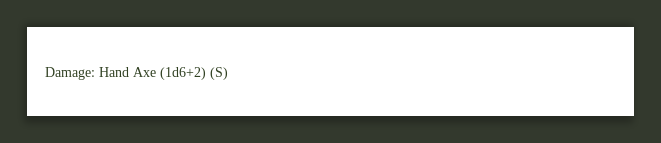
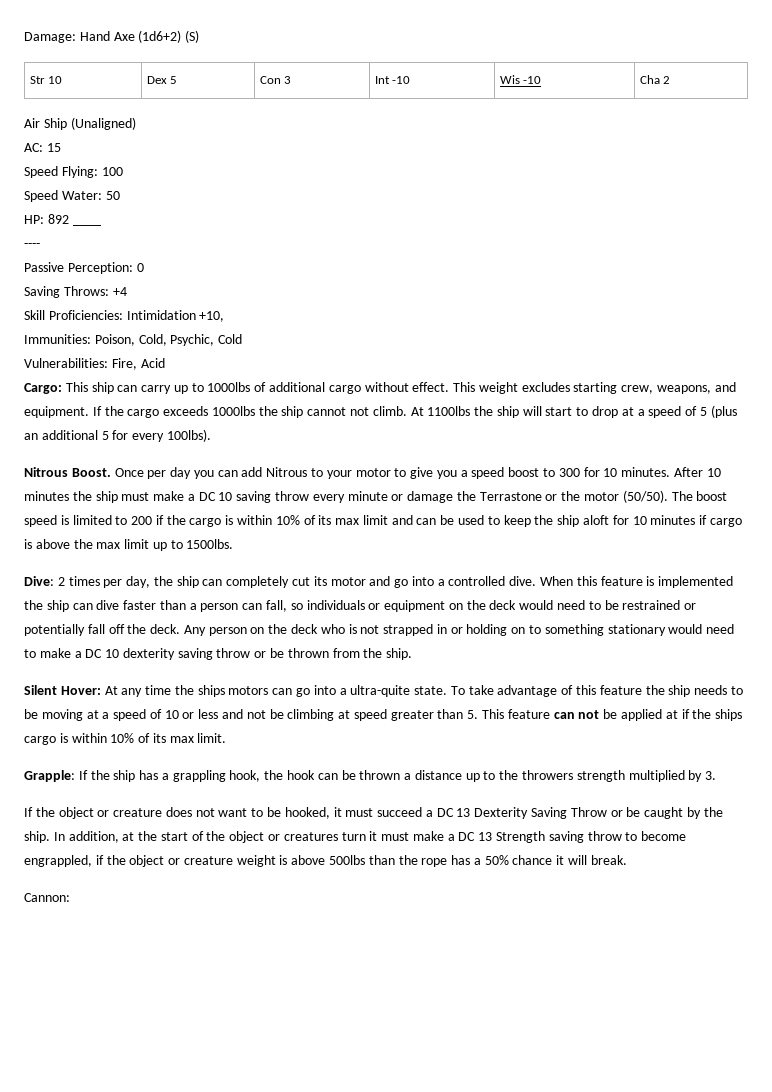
(228, 73) none -> [29,76,63,84] [146,76,178,84] [259,76,292,84] [374,76,411,84] [499,75,542,84] [639,75,671,84] [24,117,136,130] [24,143,61,152] [24,166,123,178] [24,190,120,202] [24,214,69,224] [72,224,101,226] [24,243,40,248] [24,262,144,274] [24,286,127,298] [24,310,225,322] [24,334,243,346] [24,358,165,370] [24,382,736,394] [24,405,737,418] [24,429,211,442] [24,467,721,479] [24,490,728,503] [24,515,742,527] [24,539,234,551] [24,576,734,588] [24,600,697,612] [24,624,735,636] [24,648,413,660] [24,685,743,697] [24,709,743,721] [24,733,227,745] [24,770,717,782] [24,807,723,819] [24,831,687,843] [24,855,627,867] [24,893,70,902] // Str 10 | Dex 5 | Con 3 | Int -10 | Wis -10 | Cha 2 // Air Ship (Unaligned) // AC: 15 // Speed Flying: 100 // Speed Water: 50 // HP: 892 ____ // ---- // Passive Perception: 0 // Saving Throws: +4 // Skill Proficiencies: Intimidation +10, // Immunities: Poison, Cold, Psychic, Cold // Vulnerabilities: Fire, Acid // Cargo: This ship can carry up to 1000lbs of additional cargo without effect. This weight excludes starting crew, weapons, and equipment. If the cargo exceeds 1000lbs the ship cannot not climb. At 1100lbs the ship will start to drop at a speed of 5 (plus an additional 5 for every 100lbs). // Nitrous Boost. Once per day you can add Nitrous to your motor to give you a speed boost to 300 for 10 minutes. After 10 minutes the ship must make a DC 10 saving throw every minute or damage the Terrastone or the motor (50/50). The boost speed is limited to 200 if the cargo is within 10% of its max limit and can be used to keep the ship aloft for 10 minutes if cargo is above the max limit up to 1500lbs. // Dive: 2 times per day, the ship can completely cut its motor and go into a controlled dive. When this feature is implemented the ship can dive faster than a person can fall, so individuals or equipment on the deck would need to be restrained or potentially fall off the deck. Any person on the deck who is not strapped in or holding on to something stationary would need to make a DC 10 dexterity saving throw or be thrown from the ship. // Silent Hover: At any time the ships motors can go into a ultra-quite state. To take advantage of this feature the ship needs to be moving at a speed of 10 or less and not be climbing at speed greater than 5. This feature can not be applied at if the ships cargo is within 10% of its max limit. // Grapple: If the ship has a grappling hook, the hook can be thrown a distance up to the throwers strength multiplied by 3. // If the object or creature does not want to be hooked, it must succeed a DC 13 Dexterity Saving Throw or be caught by the ship. In addition, at the start of the object or creatures turn it must make a DC 13 Strength saving throw to become engrappled, if the object or creature weight is above 500lbs than the rope has a 50% chance it will break. // Cannon:

